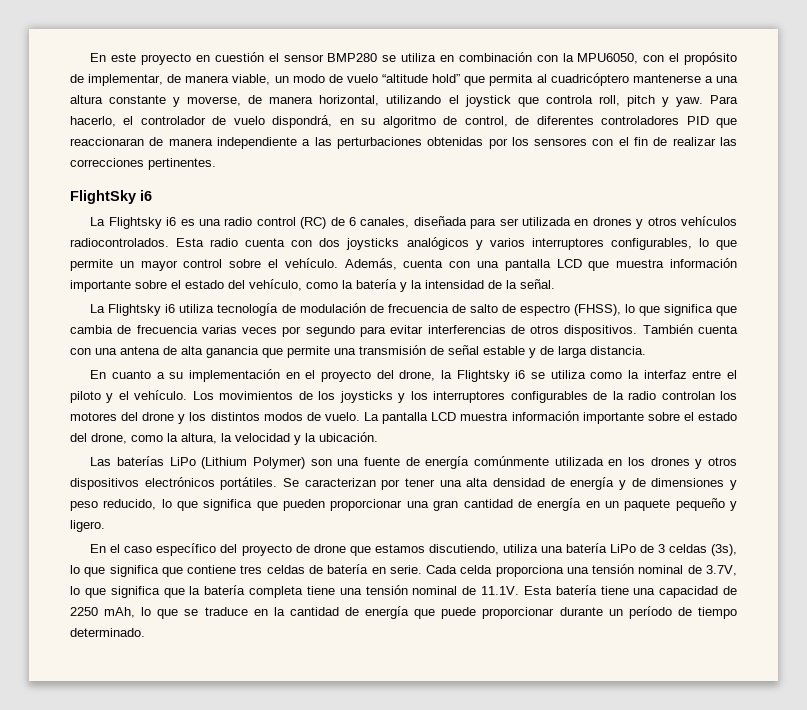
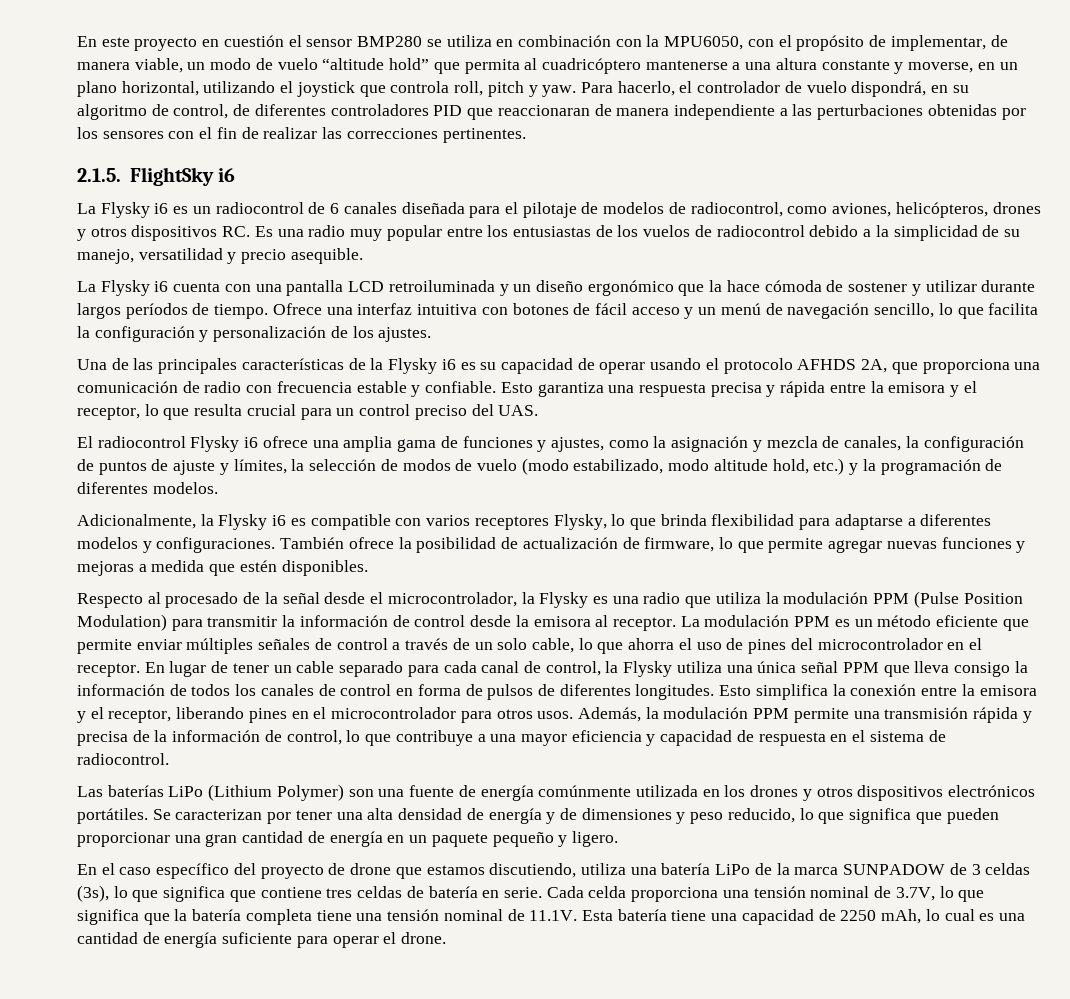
[248,95,314,104] de manera -> [977,62,1018,70] [77,81,117,97] en un plano
(216, 164) none -> [77,168,121,182] 2.1.5.
[108,217,327,229] Flightsky i6 es una radio control (RC) -> [100,202,304,218] Flysky i6 es un radiocontrol
[360,217,410,228] canales, -> [343,202,397,214] canales
[499,216,737,229] [70,237,738,250] [70,258,397,271] ser utilizada en drones y otros vehículos radiocontrolados. Esta radio cuenta con dos joysticks analógicos y varios interruptores configurables, lo que permite un mayor control sobre el vehículo. Además, -> [504,202,1041,218] [77,225,1020,241] [77,248,363,264] [77,280,169,296] el pilotaje de modelos de radiocontrol, como aviones, helicópteros, drones y otros dispositivos RC. Es una radio muy popular entre los entusiastas de los vuelos de radiocontrol debido a la simplicidad de su manejo, versatilidad y precio asequible. // La Flysky i6
[588,258,737,271] [70,279,555,292] [90,303,737,316] [70,324,738,337] [70,345,646,358] [90,369,738,382] [70,390,738,403] [70,411,738,424] [70,432,378,445] que muestra información importante sobre el estado del vehículo, como la batería y la intensidad de la señal. // La Flightsky i6 utiliza tecnología de modulación de frecuencia de salto de espectro (FHSS), lo que significa que cambia de frecuencia varias veces por segundo para evitar interferencias de otros dispositivos. También cuenta con una antena de alta ganancia que permite una transmisión de señal estable y de larga distancia. // En cuanto a su implementación en el proyecto del drone, la Flightsky i6 se utiliza como la interfaz entre el piloto y el vehículo. Los movimientos de los joysticks y los interruptores configurables de la radio controlan los motores del drone y los distintos modos de vuelo. La pantalla LCD muestra información importante sobre el estado del drone, como la altura, la velocidad y la ubicación. -> [388,280,1036,296] [77,303,1039,319] [77,326,432,342] [77,358,1041,374] [77,381,977,397] [77,404,539,420] [77,436,1024,452] [77,458,1003,475] [77,482,218,494] [77,514,992,530] [77,537,1026,553] [77,560,368,576] [77,591,1023,608] [77,614,1029,631] [77,638,982,654] [77,661,1028,677] [77,684,1037,700] [77,707,1032,723] [77,730,946,746] [77,753,169,765] retroiluminada y un diseño ergonómico que la hace cómoda de sostener y utilizar durante largos períodos de tiempo. Ofrece una interfaz intuitiva con botones de fácil acceso y un menú de navegación sencillo, lo que facilita la configuración y personalización de los ajustes. // Una de las principales características de la Flysky i6 es su capacidad de operar usando el protocolo AFHDS 2A, que proporciona una comunicación de radio con frecuencia estable y confiable. Esto garantiza una respuesta precisa y rápida entre la emisora y el receptor, lo que resulta crucial para un control preciso del UAS. // El radiocontrol Flysky i6 ofrece una amplia gama de funciones y ajustes, como la asignación y mezcla de canales, la configuración de puntos de ajuste y límites, la selección de modos de vuelo (modo estabilizado, modo altitude hold, etc.) y la programación de diferentes modelos. // Adicionalmente, la Flysky i6 es compatible con varios receptores Flysky, lo que brinda flexibilidad para adaptarse a diferentes modelos y configuraciones. También ofrece la posibilidad de actualización de firmware, lo que permite agregar nuevas funciones y mejoras a medida que estén disponibles. // Respecto al procesado de la señal desde el microcontrolador, la Flysky es una radio que utiliza la modulación PPM (Pulse Position Modulation) para transmitir la información de control desde la emisora al receptor. La modulación PPM es un método eficiente que permite enviar múltiples señales de control a través de un solo cable, lo que ahorra el uso de pines del microcontrolador en el receptor. En lugar de tener un cable separado para cada canal de control, la Flysky utiliza una única señal PPM que lleva consigo la información de todos los canales de control en forma de pulsos de diferentes longitudes. Esto simplifica la conexión entre la emisora y el receptor, liberando pines en el microcontrolador para otros usos. Además, la modulación PPM permite una transmisión rápida y precisa de la información de control, lo que contribuye a una mayor eficiencia y capacidad de respuesta en el sistema de radiocontrol.
(654, 548) none -> [776,863,967,875] la marca SUNPADOW de
[157,606,737,619] [70,628,145,637] que se traduce en la cantidad de energía que puede proporcionar durante un período de tiempo determinado. -> [944,909,1025,921] [77,932,447,948] cual es una cantidad de energía suficiente para operar el drone.

